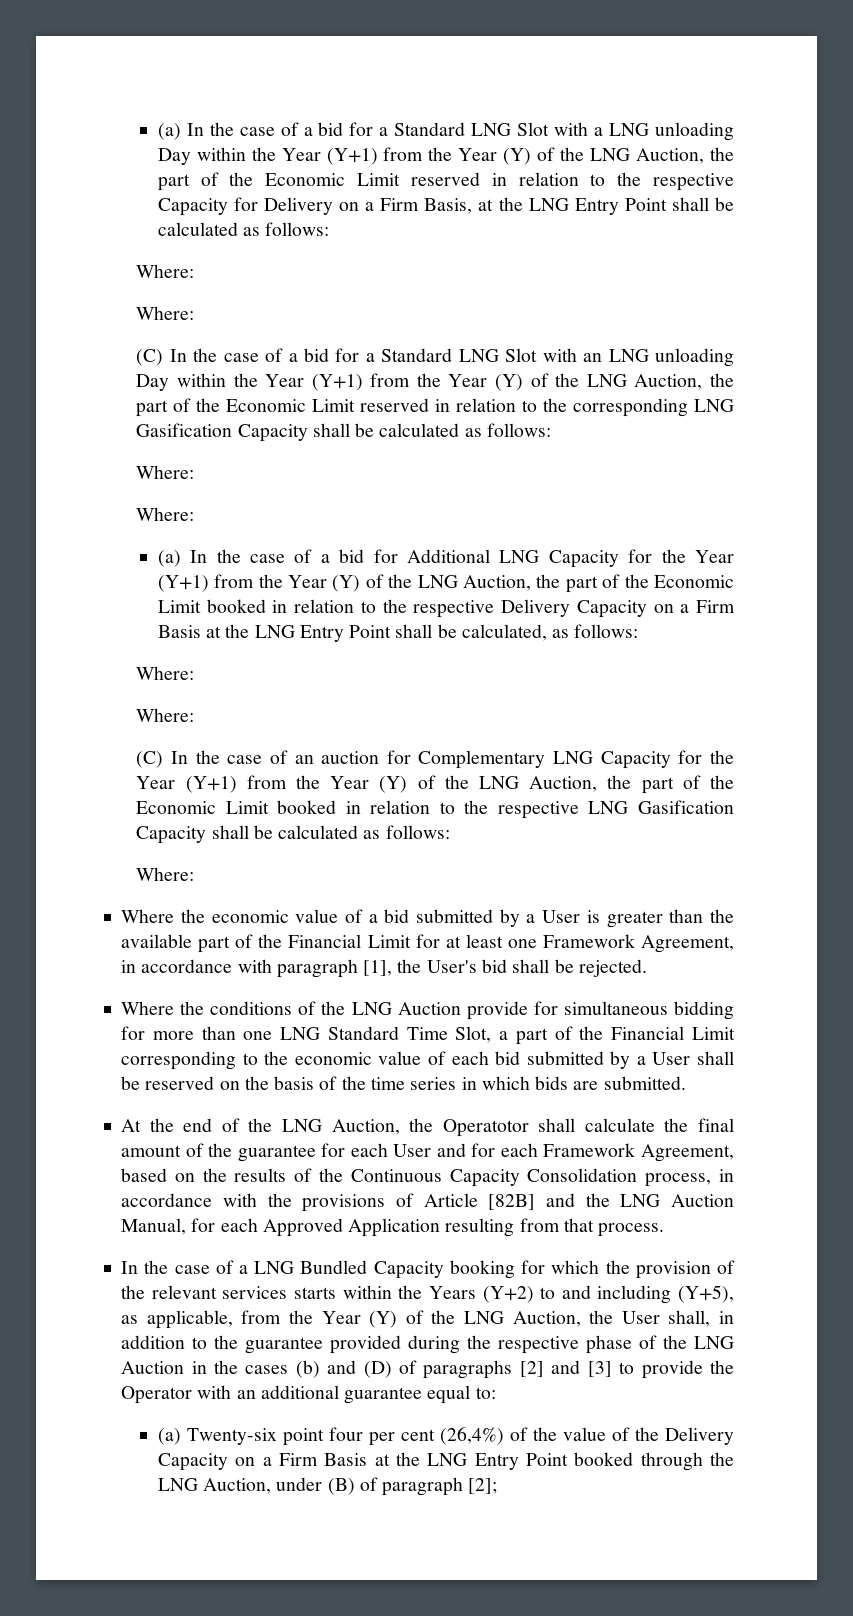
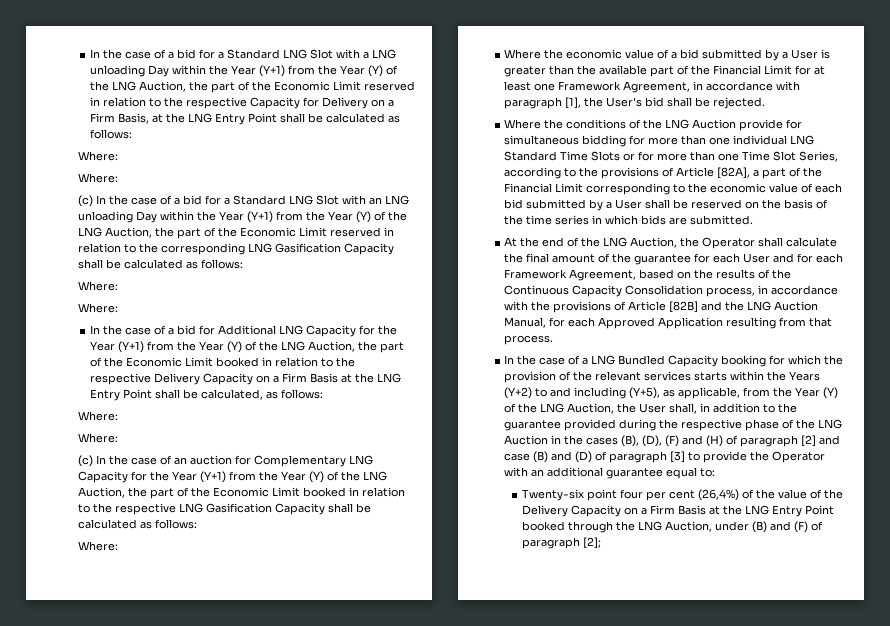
[157,123,181,140] (a) -> (89, 53) none
[136,349,164,366] (C) -> [77,195,93,207] (c)
[157,550,181,567] (a) -> (118, 308) none
[136,751,164,768] (C) -> [77,455,93,467] (c)
(273, 1035) none -> [733,135,788,145] individual
[455,1026,492,1043] Slot, -> [591,151,839,162] [504,167,751,179] Slots or for more than one Time Slot Series, according to the provisions of Article [82A],
[442,1119,529,1137] Operatotor -> [702,237,756,249] Operator
[295,1360,581,1379] (b) and (D) of paragraphs [2] and -> [621,435,841,447] [504,451,668,463] (B), (D), (F) and (H) of paragraph [2] and case (B) and (D) of paragraph
[157,1428,181,1445] (a) -> (716, 472) none
(355, 1486) none -> [769,521,808,533] and (F)

